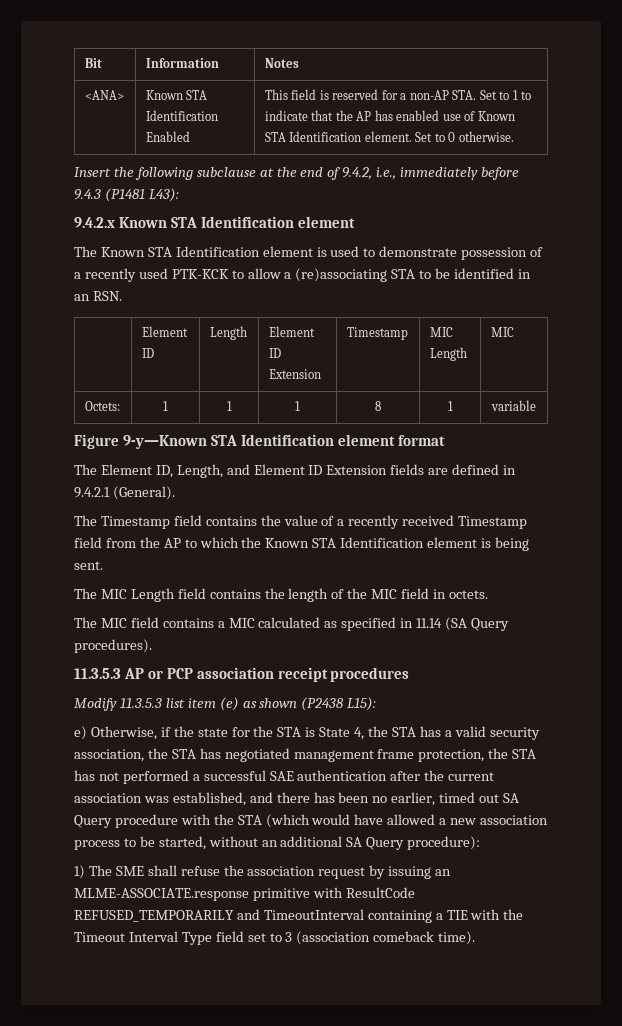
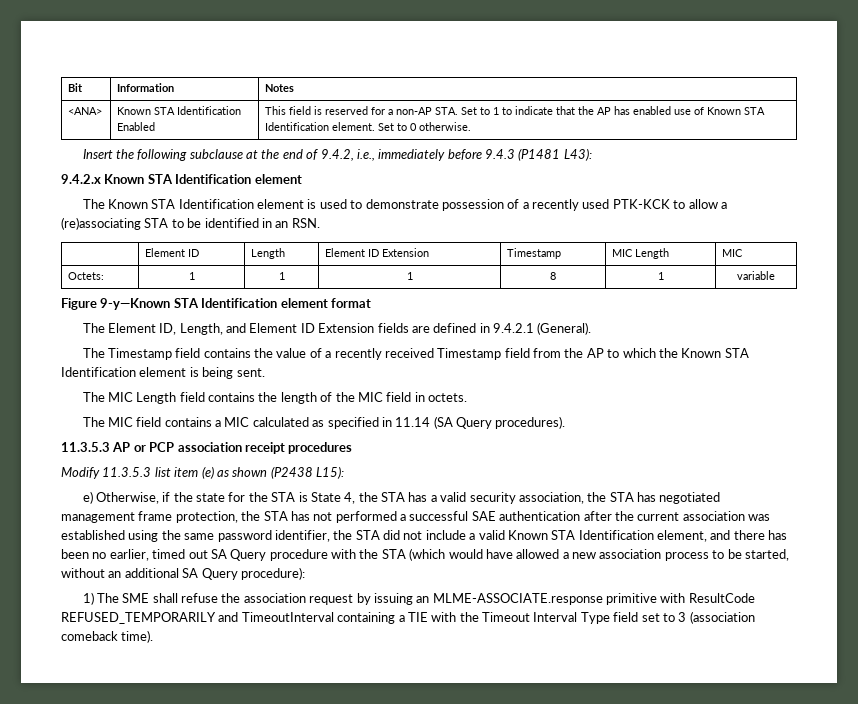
[172,792,246,806] established, -> [61,530,707,542] established using the same password identifier, the STA did not include a valid Known STA Identification element,

